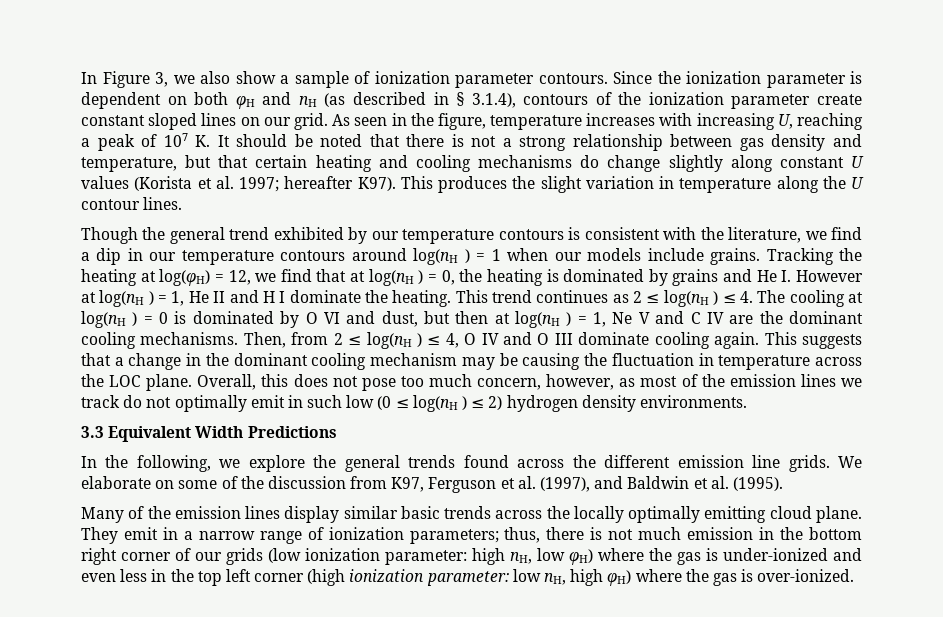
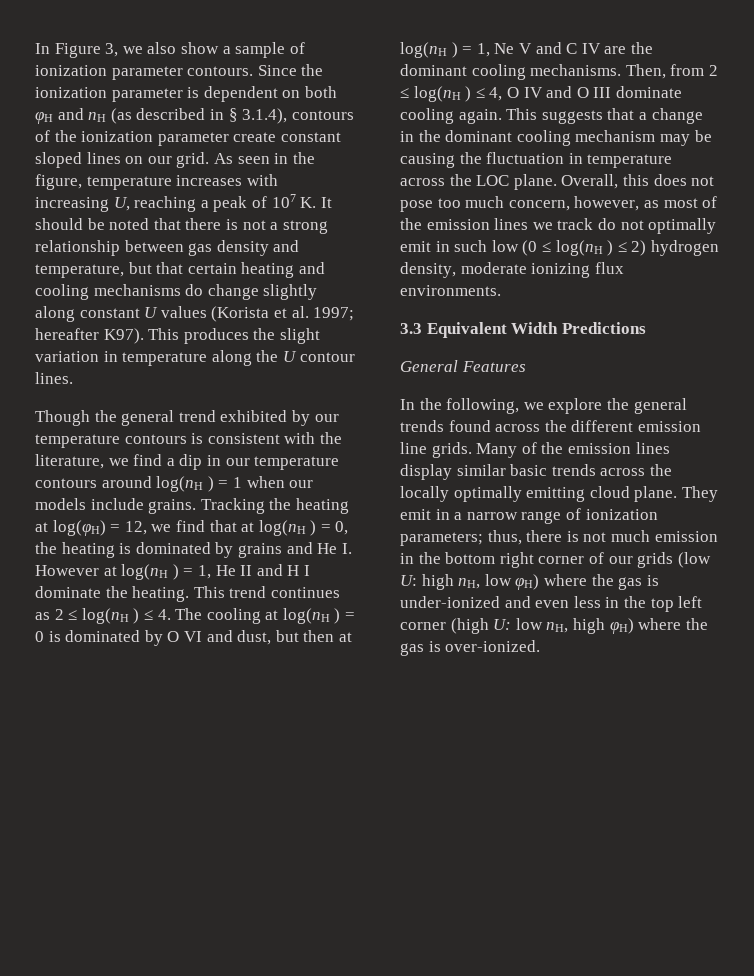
[581,395,636,412] density -> [400,262,624,278] density, moderate ionizing flux
(337, 432) none -> [400,360,526,372] // General Features
[838,456,862,468] [81,476,783,493] We elaborate on some of the discussion from K97, Ferguson et al. (1997), and Baldwin et al. (1995). // -> (472, 450) none
[305,548,467,565] ionization parameter: -> [400,575,417,586] U:
[349,569,509,586] ionization parameter: -> [493,619,512,630] U:

